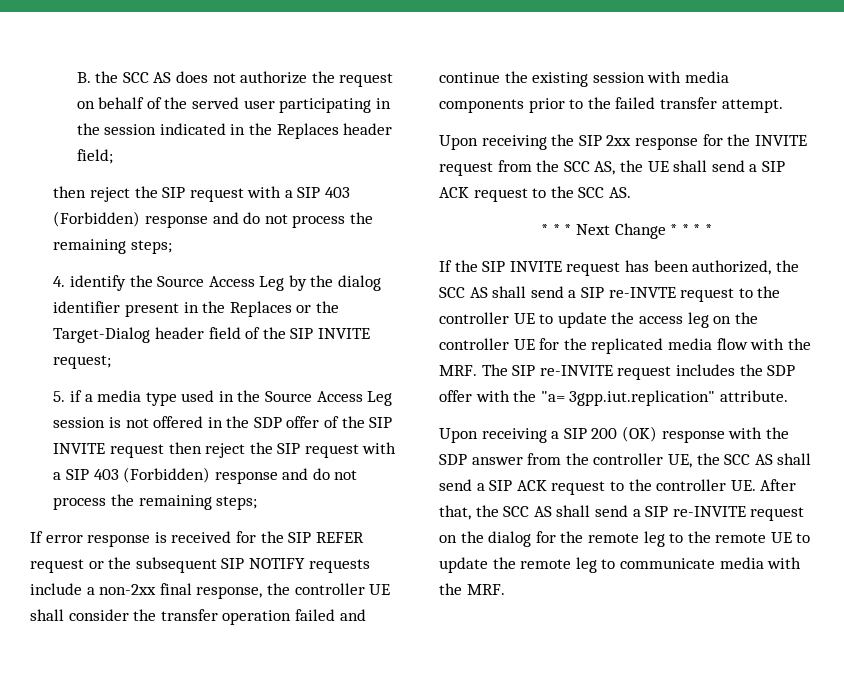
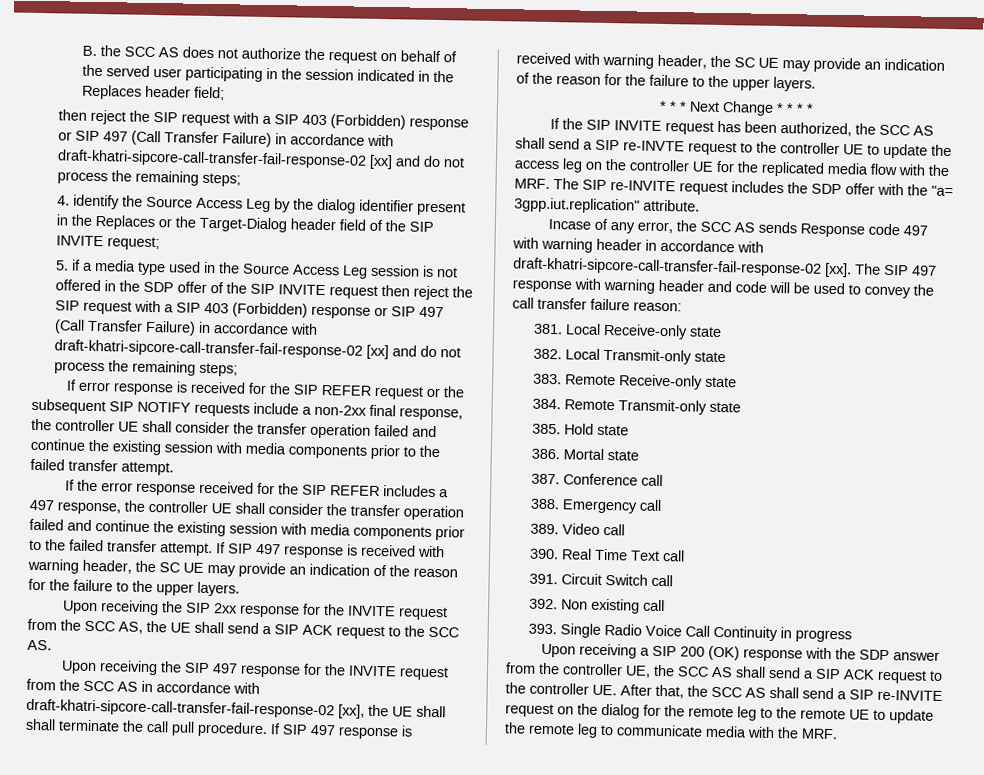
(208, 221) none -> [58,130,395,148] [57,149,394,170] or SIP 497 (Call Transfer Failure) in accordance with draft-khatri-sipcore-call-transfer-fail-response-02 [xx]
(278, 477) none -> [374,306,445,318] [54,319,319,336] [54,339,390,360] or SIP 497 (Call Transfer Failure) in accordance with draft-khatri-sipcore-call-transfer-fail-response-02 [xx]
(783, 106) none -> [64,479,449,498] [29,499,464,521] [29,518,465,541] [29,539,445,559] [27,558,458,578] [28,578,240,597] // If the error response received for the SIP REFER includes a 497 response, the controller UE shall consider the transfer operation failed and continue the existing session with media components prior to the failed transfer attempt. If SIP 497 response is received with warning header, the SC UE may provide an indication of the reason for the failure to the upper layers.
(631, 192) none -> [60,660,449,681] [26,678,260,694] [26,698,446,719] [25,718,413,740] [516,52,945,73] [516,72,816,92] // Upon receiving the SIP 497 response for the INVITE request from the SCC AS in accordance with draft-khatri-sipcore-call-transfer-fail-response-02 [xx], the UE shall shall terminate the call pull procedure. If SIP 497 response is received with warning header, the SC UE may provide an indication of the reason for the failure to the upper layers.
(788, 396) none -> [547,218,928,238] [512,237,764,253] [513,257,937,278] [512,278,934,299] [512,297,682,312] [533,323,723,340] [533,348,727,365] [533,373,738,390] [532,398,742,415] [532,423,630,436] [531,448,640,461] [531,473,664,487] [530,498,663,514] [530,523,626,536] [529,548,686,562] [529,573,674,587] [529,598,666,614] [528,623,853,643] // Incase of any error, the SCC AS sends Response code 497 with warning header in accordance with draft-khatri-sipcore-call-transfer-fail-response-02 [xx]. The SIP 497 response with warning header and code will be used to convey the call transfer failure reason: // 381. Local Receive-only state // 382. Local Transmit-only state // 383. Remote Receive-only state // 384. Remote Transmit-only state // 385. Hold state // 386. Mortal state // 387. Conference call // 388. Emergency call // 389. Video call // 390. Real Time Text call // 391. Circuit Switch call // 392. Non existing call // 393. Single Radio Voice Call Continuity in progress

